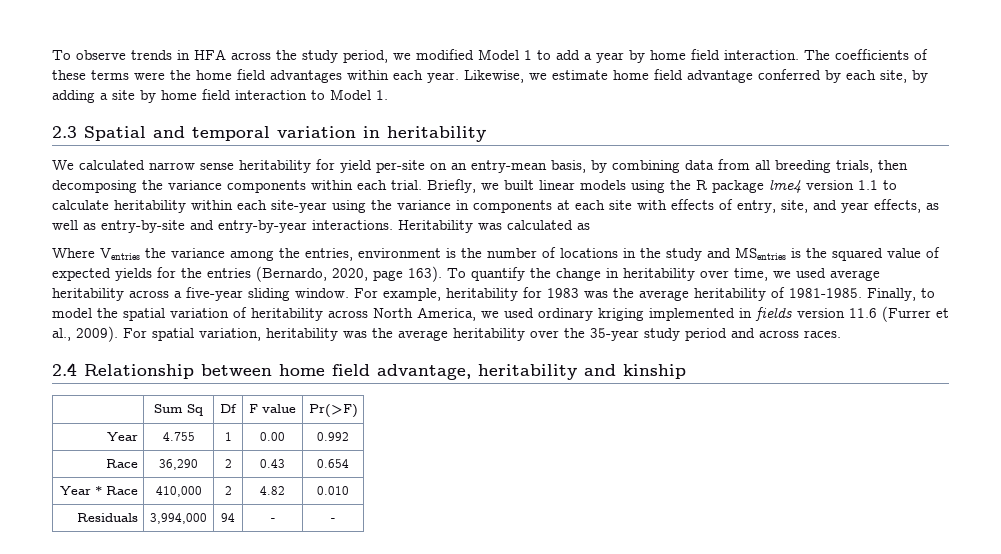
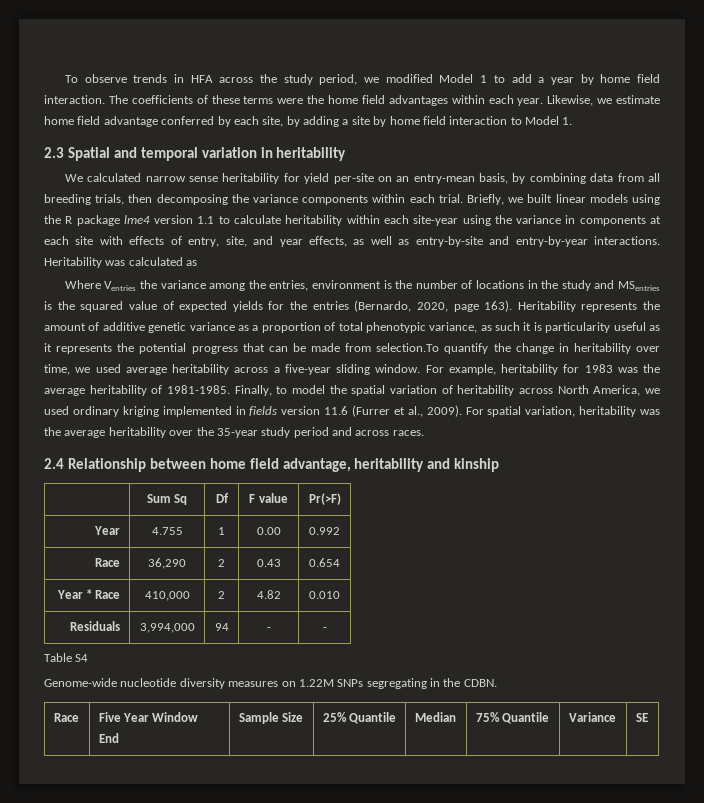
[447,268,466,278] To -> [517,301,660,312] [44,322,661,333] [44,343,440,354] Heritability represents the amount of additive genetic variance as a proportion of total phenotypic variance, as such it is particularity useful as it represents the potential progress that can be made from selection.To
(335, 520) none -> [44,653,89,662] [44,678,497,689] [53,713,79,722] [98,712,199,722] [98,733,119,743] [238,712,304,724] [322,712,397,724] [414,712,456,722] [475,712,550,724] [568,712,616,722] [635,713,648,722] // Table S4 // Genome-wide nucleotide diversity measures on 1.22M SNPs segregating in the CDBN. // Race | Five Year Window End | Sample Size | 25% Quantile | Median | 75% Quantile | Variance | SE

